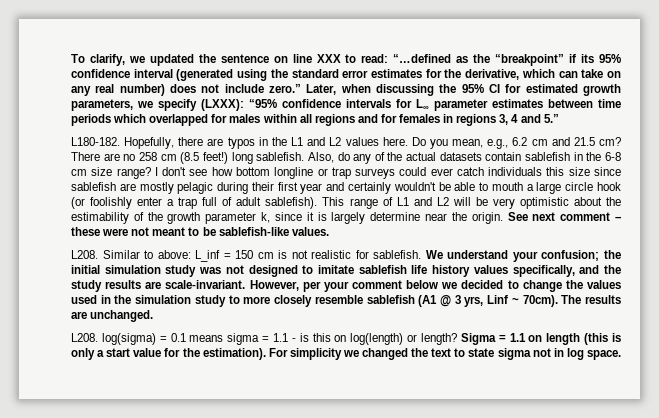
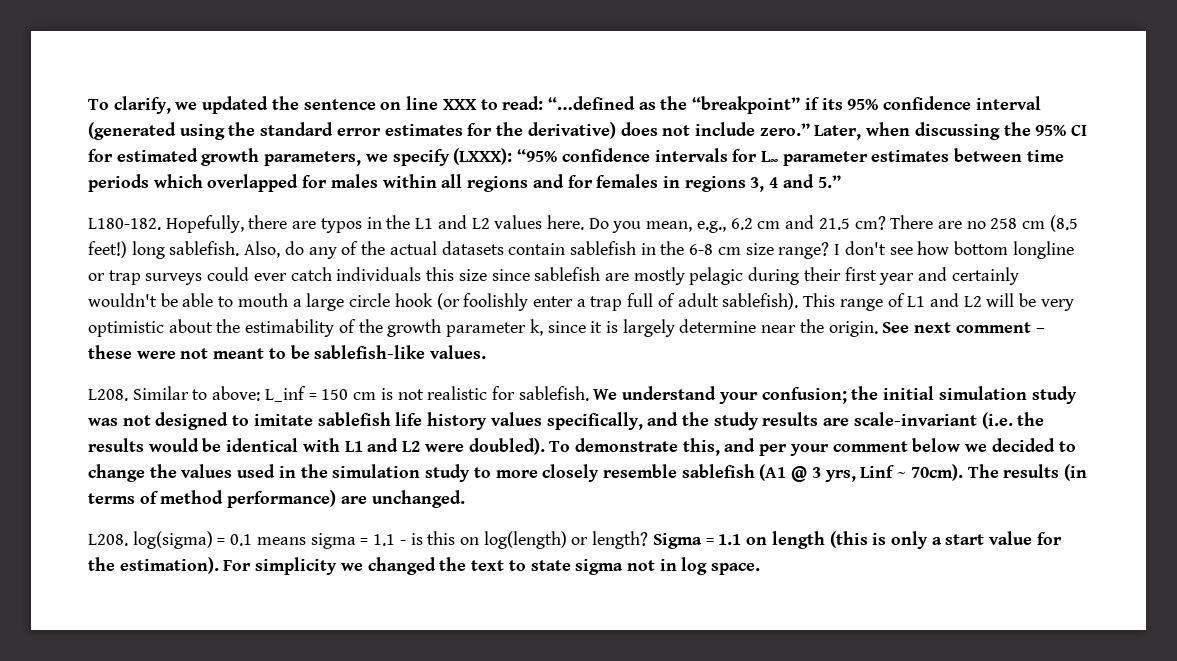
[465,69,622,80] [71,84,165,96] derivative, which can take on any real number) -> [527,122,616,139] derivative)
[165,280,299,291] scale-invariant. However, -> [853,412,1045,429] [88,438,756,456] scale-invariant (i.e. the results would be identical with L1 and L2 were doubled). To demonstrate this, and
(622, 299) none -> [1063,464,1087,481] [88,490,337,508] (in terms of method performance)

